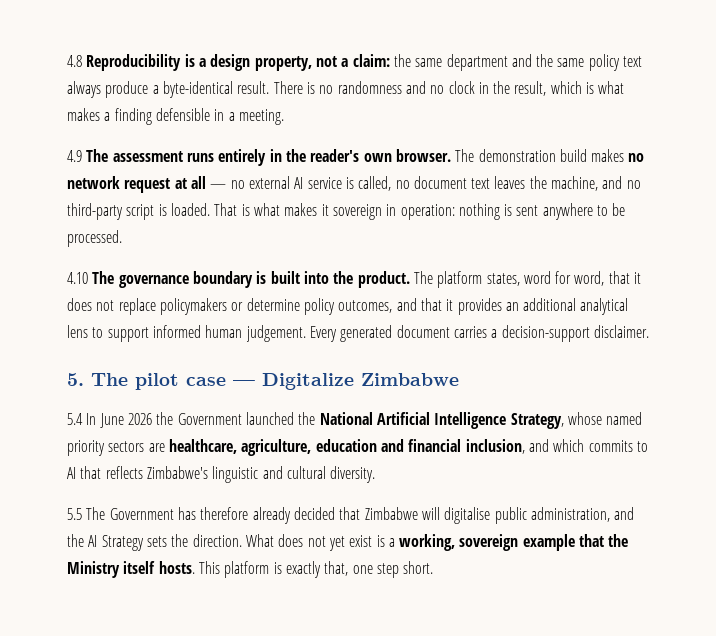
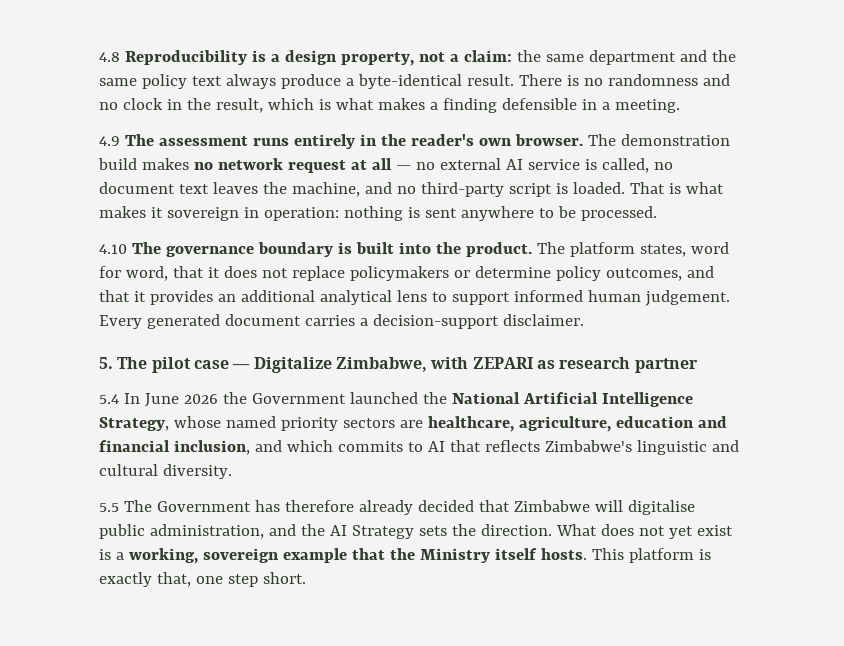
[361,373,459,386] Zimbabwe -> [335,357,698,373] Zimbabwe, with ZEPARI as research partner

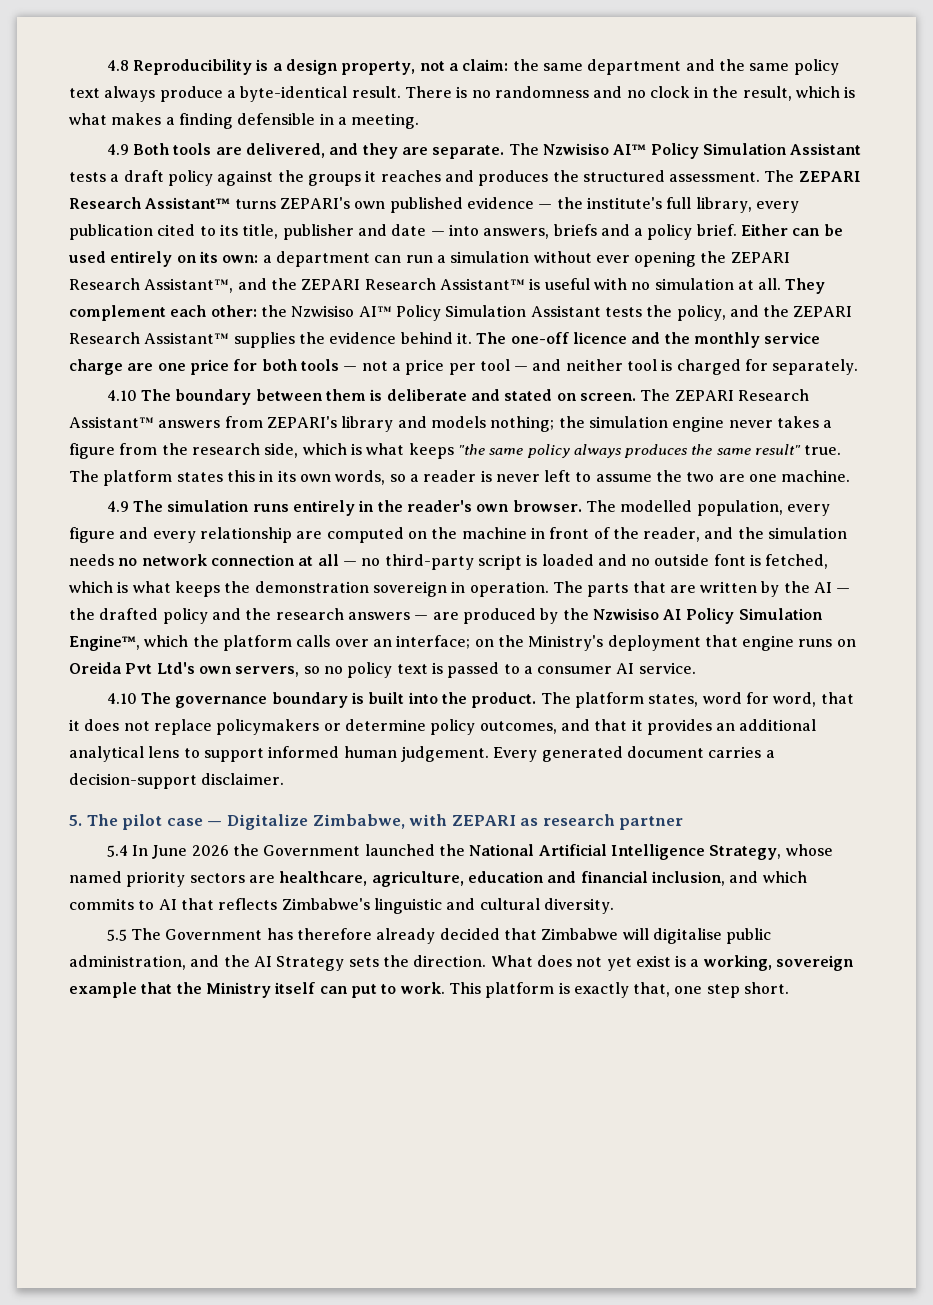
[124,134,248,146] The assessment -> [133,143,862,159] [69,170,861,186] [69,197,799,213] [69,224,843,240] [68,251,790,267] [69,278,826,294] [69,305,853,321] [69,332,821,348] [69,359,859,375] [106,389,809,405] [69,416,833,432] [69,443,842,459] [69,470,851,486] [106,500,250,512] Both tools are delivered, and they are separate. The Nzwisiso AI™ Policy Simulation Assistant tests a draft policy against the groups it reaches and produces the structured assessment. The ZEPARI Research Assistant™ turns ZEPARI's own published evidence — the institute's full library, every publication cited to its title, publisher and date — into answers, briefs and a policy brief. Either can be used entirely on its own: a department can run a simulation without ever opening the ZEPARI Research Assistant™, and the ZEPARI Research Assistant™ is useful with no simulation at all. They complement each other: the Nzwisiso AI™ Policy Simulation Assistant tests the policy, and the ZEPARI Research Assistant™ supplies the evidence behind it. The one-off licence and the monthly service charge are one price for both tools — not a price per tool — and neither tool is charged for separately. // 4.10 The boundary between them is deliberate and stated on screen. The ZEPARI Research Assistant™ answers from ZEPARI's library and models nothing; the simulation engine never takes a figure from the research side, which is what keeps "the same policy always produces the same result" true. The platform states this in its own words, so a reader is never left to assume the two are one machine. // 4.9 The simulation
[620,134,730,146] [98,158,189,170] demonstration build makes -> [620,500,830,516] [69,527,848,543] [69,554,114,566] modelled population, every figure and every relationship are computed on the machine in front of the reader, and the simulation needs
[287,160,346,173] request -> [210,554,295,566] connection
[439,158,673,173] [99,182,724,197] [99,206,657,221] external AI service is called, no document text leaves the machine, and no third-party script is loaded. That is what makes it sovereign in operation: nothing is sent anywhere to be processed. -> [384,554,829,570] [69,581,851,597] [69,608,823,624] [69,635,856,651] [69,662,696,678] third-party script is loaded and no outside font is fetched, which is what keeps the demonstration sovereign in operation. The parts that are written by the AI — the drafted policy and the research answers — are produced by the Nzwisiso AI Policy Simulation Engine™, which the platform calls over an interface; on the Ministry's deployment that engine runs on Oreida Pvt Ltd's own servers, so no policy text is passed to a consumer AI service.
[540,548,587,560] hosts. -> [319,982,445,998] can put to work.

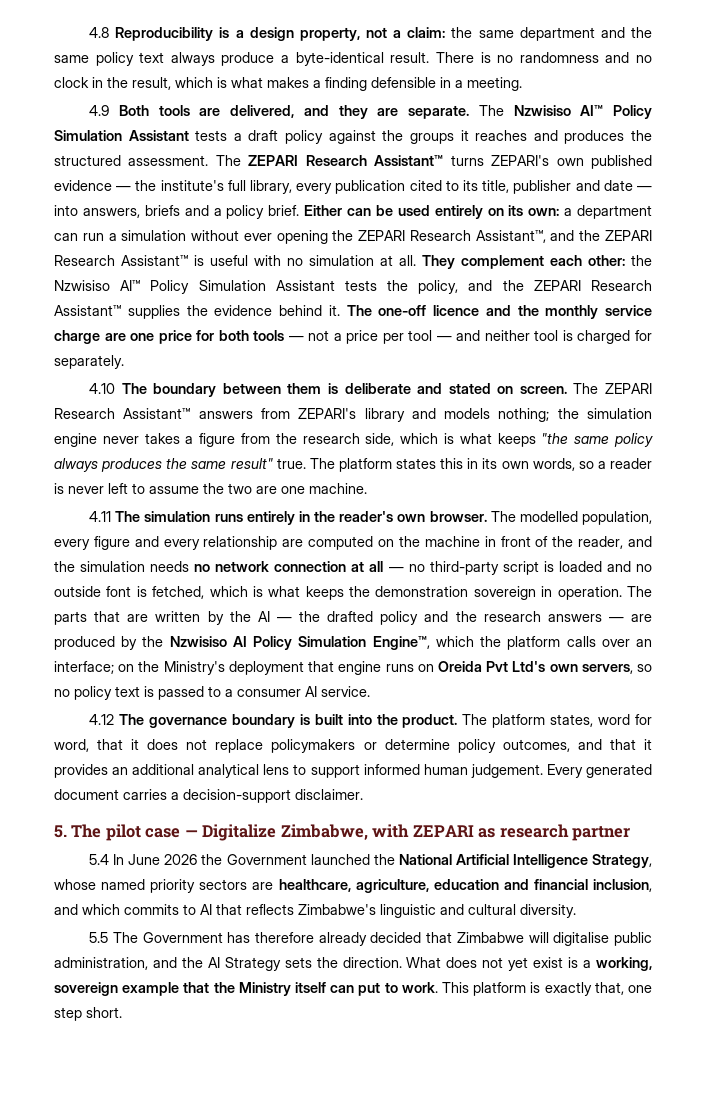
[106,501,129,512] 4.9 -> [89,511,112,522] 4.11
[106,693,137,704] 4.10 -> [89,714,115,725] 4.12

